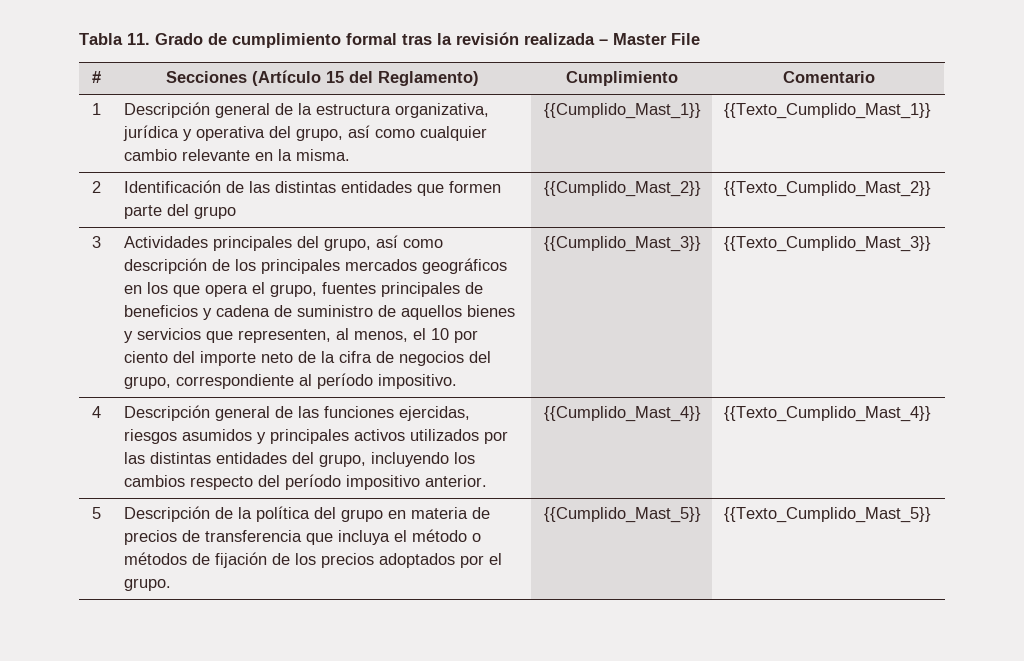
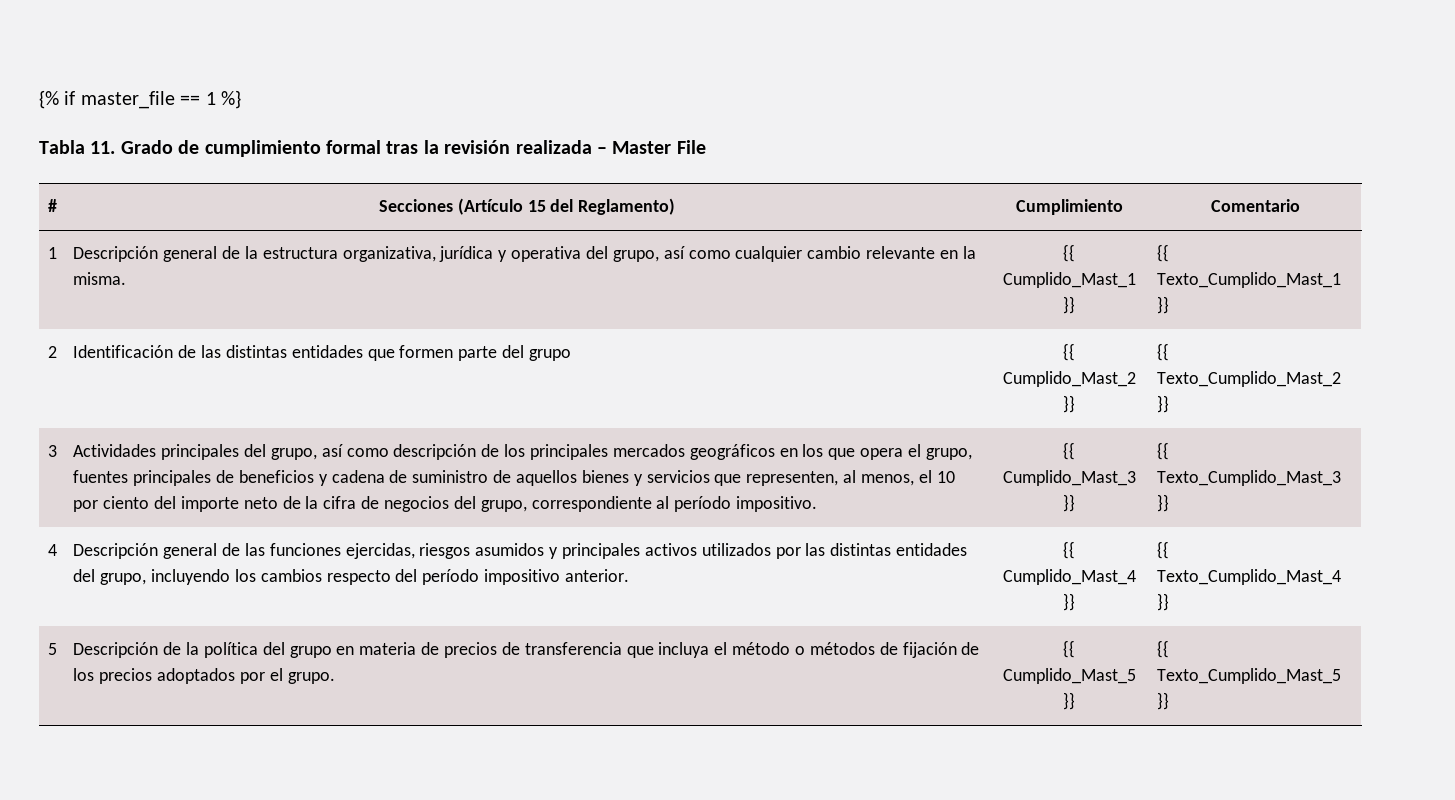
(79, 39) none -> [39,90,242,109] {% if master_file == 1 %} //
[543,103,701,119] [723,103,931,119] {{Cumplido_Mast_1}} | {{Texto_Cumplido_Mast_1}} -> [1063,244,1075,262] [1002,272,1136,288] [1063,296,1075,314] [1157,244,1170,262] [1157,272,1342,288] [1157,296,1170,314] {{ Cumplido_Mast_1 }} | {{ Texto_Cumplido_Mast_1 }}
[543,181,701,197] [723,181,931,197] {{Cumplido_Mast_2}} | {{Texto_Cumplido_Mast_2}} -> [1063,343,1075,361] [1002,371,1136,387] [1063,395,1075,413] [1157,343,1170,361] [1157,371,1342,387] [1157,395,1170,413] {{ Cumplido_Mast_2 }} | {{ Texto_Cumplido_Mast_2 }}
[543,236,701,252] [723,236,931,252] {{Cumplido_Mast_3}} | {{Texto_Cumplido_Mast_3}} -> [1063,442,1075,460] [1002,470,1136,486] [1063,494,1075,512] [1157,442,1170,460] [1157,470,1342,486] [1157,494,1170,512] {{ Cumplido_Mast_3 }} | {{ Texto_Cumplido_Mast_3 }}
[543,406,701,422] [723,406,931,422] {{Cumplido_Mast_4}} | {{Texto_Cumplido_Mast_4}} -> [1063,541,1075,559] [1002,569,1136,585] [1063,593,1075,611] [1157,541,1170,559] [1157,569,1342,585] [1157,593,1170,611] {{ Cumplido_Mast_4 }} | {{ Texto_Cumplido_Mast_4 }}
[543,507,701,523] [723,507,931,523] {{Cumplido_Mast_5}} | {{Texto_Cumplido_Mast_5}} -> [1063,640,1075,658] [1002,668,1136,684] [1063,692,1075,710] [1157,640,1170,658] [1157,668,1342,684] [1157,692,1170,710] {{ Cumplido_Mast_5 }} | {{ Texto_Cumplido_Mast_5 }}

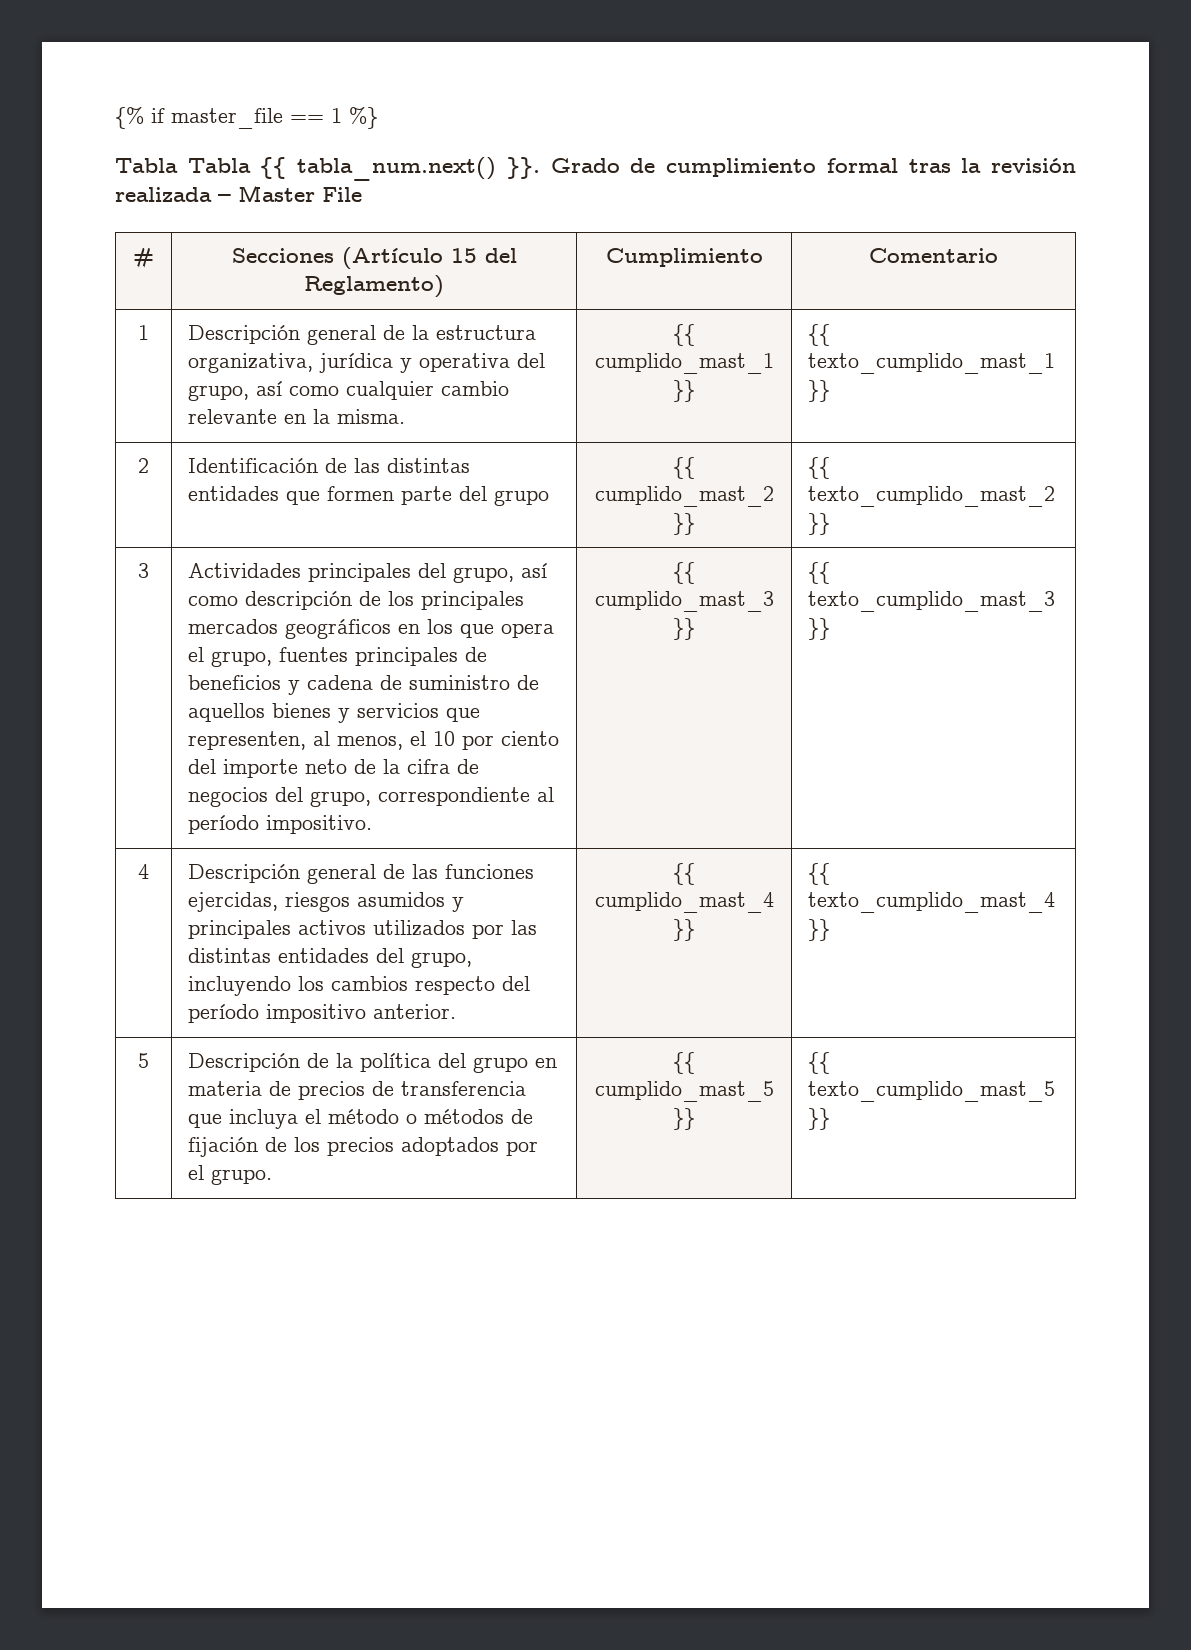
[90,141,116,154] 11. -> [187,157,540,181] Tabla {{ tabla_num.next() }}.
[1002,272,1136,288] [1063,296,1075,314] [1157,244,1170,262] [1157,272,1342,288] Cumplido_Mast_1 }} | {{ Texto_Cumplido_Mast_1 -> [594,353,774,374] [673,380,695,402] [808,324,831,346] [808,353,1056,374] cumplido_mast_1 }} | {{ texto_cumplido_mast_1
[1002,371,1136,387] [1063,395,1075,413] [1157,343,1170,361] [1157,371,1342,387] Cumplido_Mast_2 }} | {{ Texto_Cumplido_Mast_2 -> [594,486,774,507] [673,513,695,535] [808,457,831,479] [808,486,1056,507] cumplido_mast_2 }} | {{ texto_cumplido_mast_2
[1002,470,1136,486] [1063,494,1075,512] [1157,442,1170,460] [1157,470,1342,486] Cumplido_Mast_3 }} | {{ Texto_Cumplido_Mast_3 -> [594,591,774,612] [673,618,695,640] [808,562,831,584] [808,591,1056,612] cumplido_mast_3 }} | {{ texto_cumplido_mast_3
[1002,569,1136,585] [1063,593,1075,611] [1157,541,1170,559] [1157,569,1342,585] Cumplido_Mast_4 }} | {{ Texto_Cumplido_Mast_4 -> [594,892,774,913] [673,919,695,941] [808,863,831,885] [808,892,1056,913] cumplido_mast_4 }} | {{ texto_cumplido_mast_4
[1002,668,1136,684] [1063,692,1075,710] [1157,640,1170,658] [1157,668,1342,684] Cumplido_Mast_5 }} | {{ Texto_Cumplido_Mast_5 -> [594,1081,774,1102] [673,1108,695,1130] [808,1052,831,1074] [808,1081,1056,1102] cumplido_mast_5 }} | {{ texto_cumplido_mast_5

